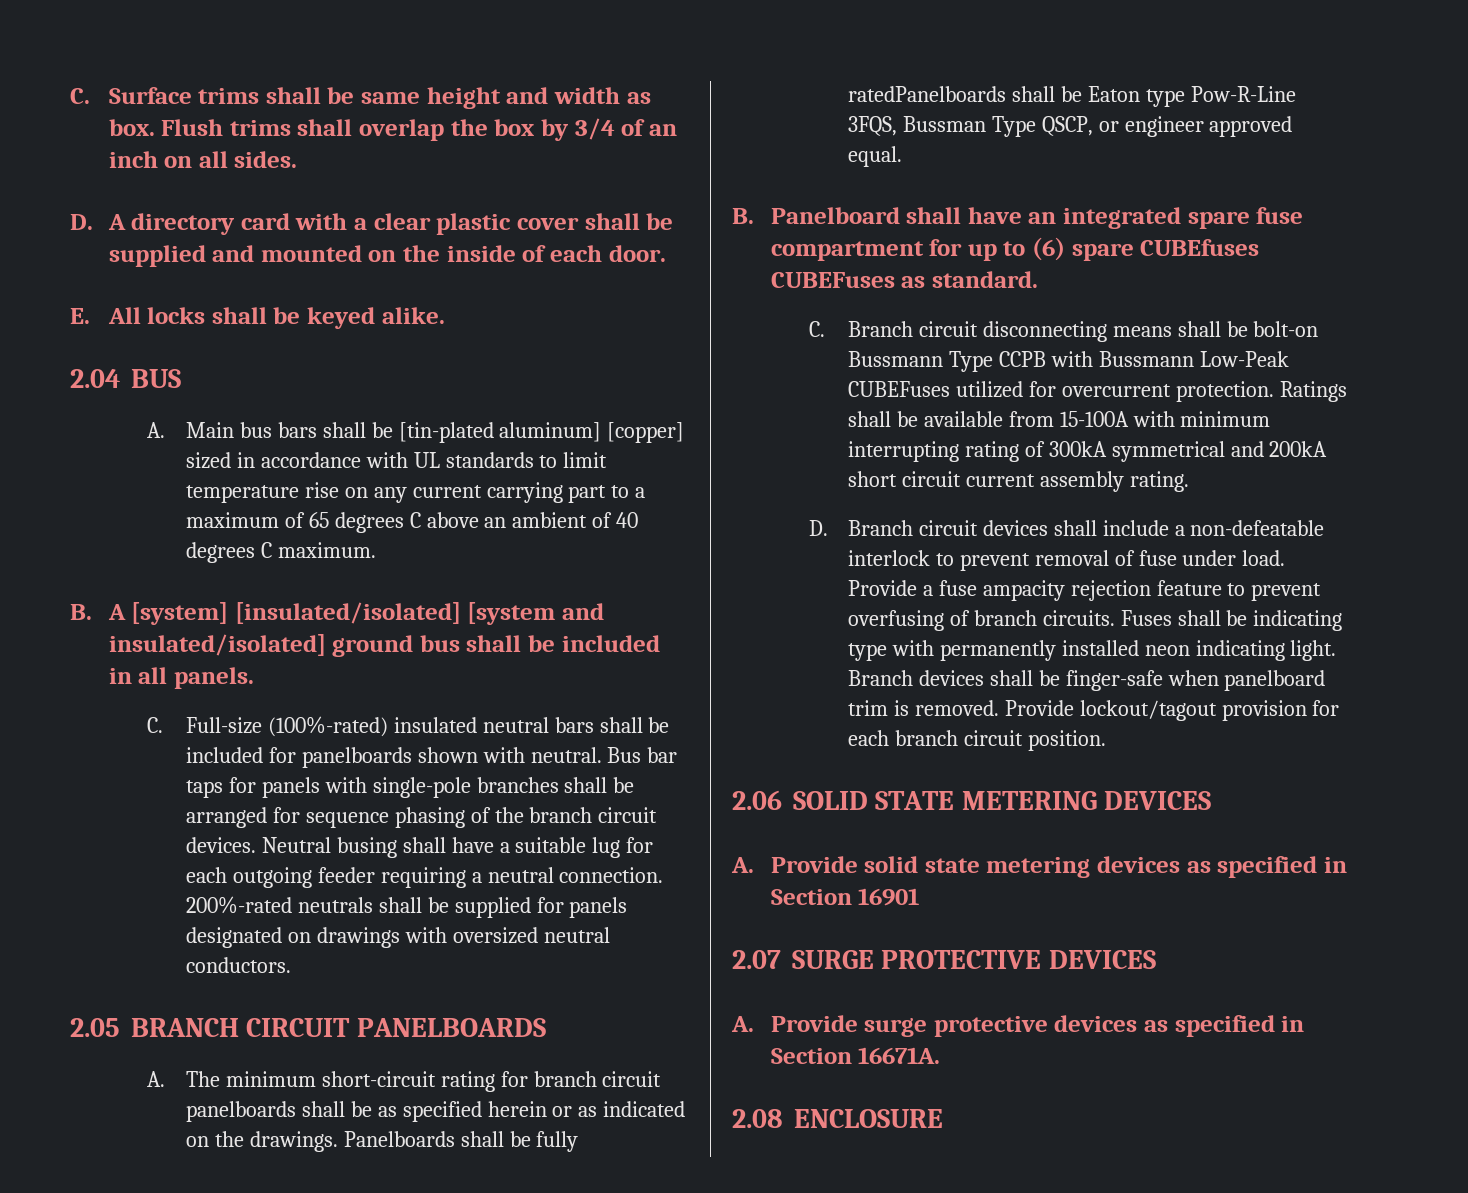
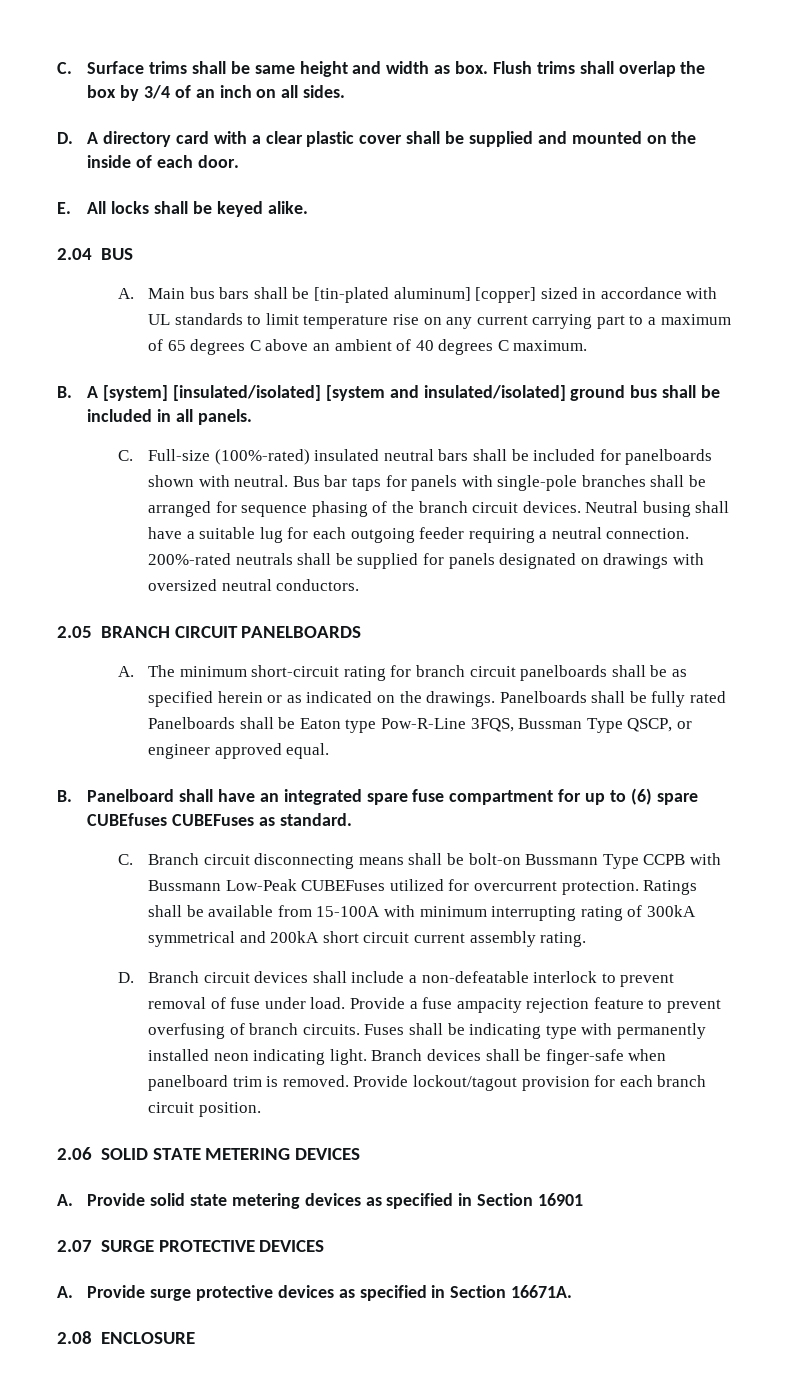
[847,86,1006,102] ratedPanelboards -> [690,691,727,703] [147,717,235,729] rated Panelboards

